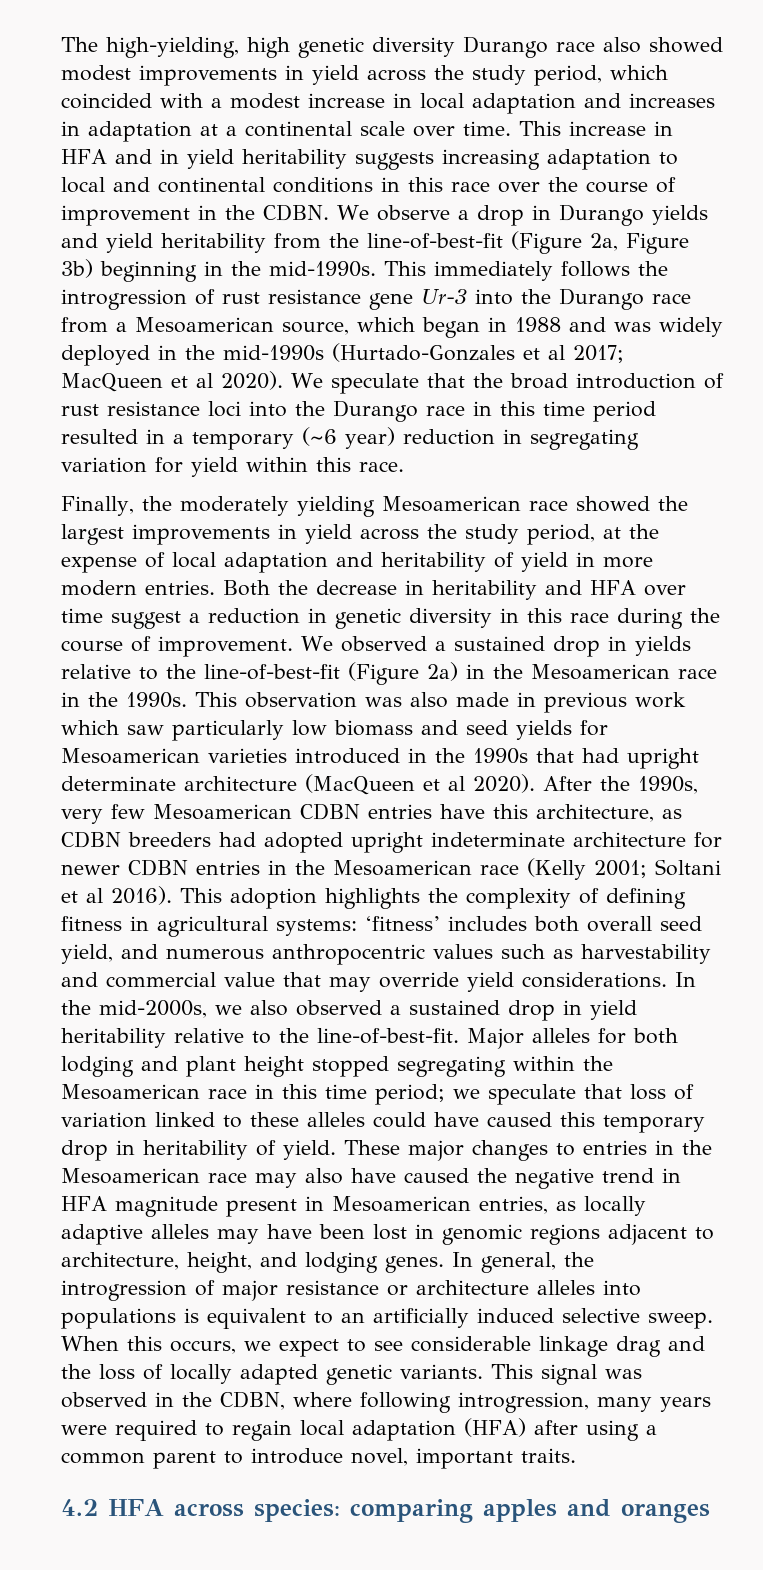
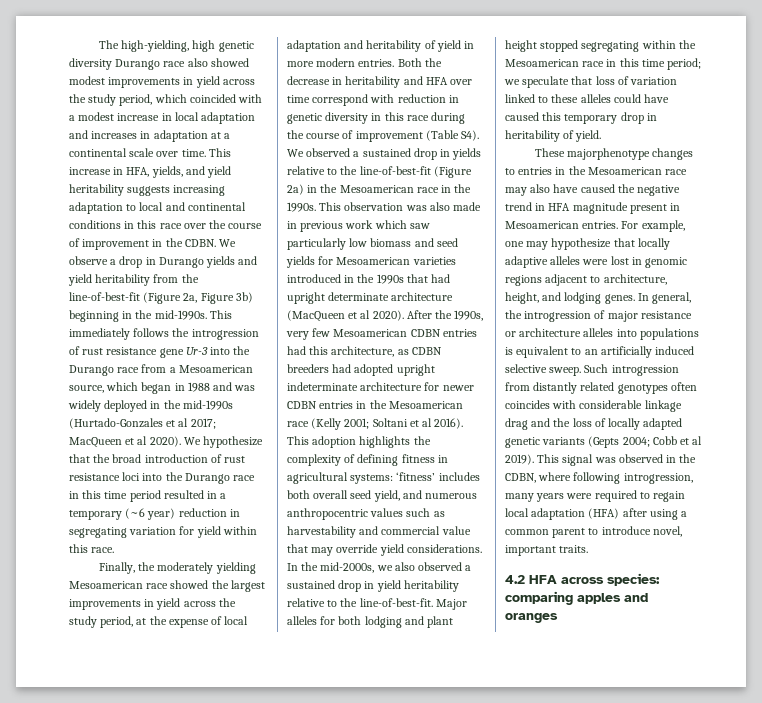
[61,149,179,164] HFA and in -> [126,166,205,178] HFA, yields, and
[330,373,419,394] speculate -> [203,436,264,448] hypothesize
[111,611,200,629] suggest a -> [312,94,395,106] correspond with
[158,636,293,657] improvement. -> [355,130,480,142] improvement (Table S4).
[440,804,485,819] have -> [287,346,306,355] had
[344,1140,464,1161] These major -> [535,148,651,160] // These majorphenotype
[478,1196,646,1216] [61,1224,365,1245] entries, as locally adaptive alleles may have been -> [582,220,685,232] [505,238,670,250] [505,256,609,268] entries. For example, one may hypothesize that locally adaptive alleles were
[61,1336,403,1357] When this occurs, we expect to see -> [584,364,679,376] [505,382,697,394] [505,400,577,409] Such introgression from distantly related genotypes often coincides with
[400,1364,483,1379] variants. -> [542,436,703,448] [505,454,534,465] variants (Gepts 2004; Cobb et al 2019).

